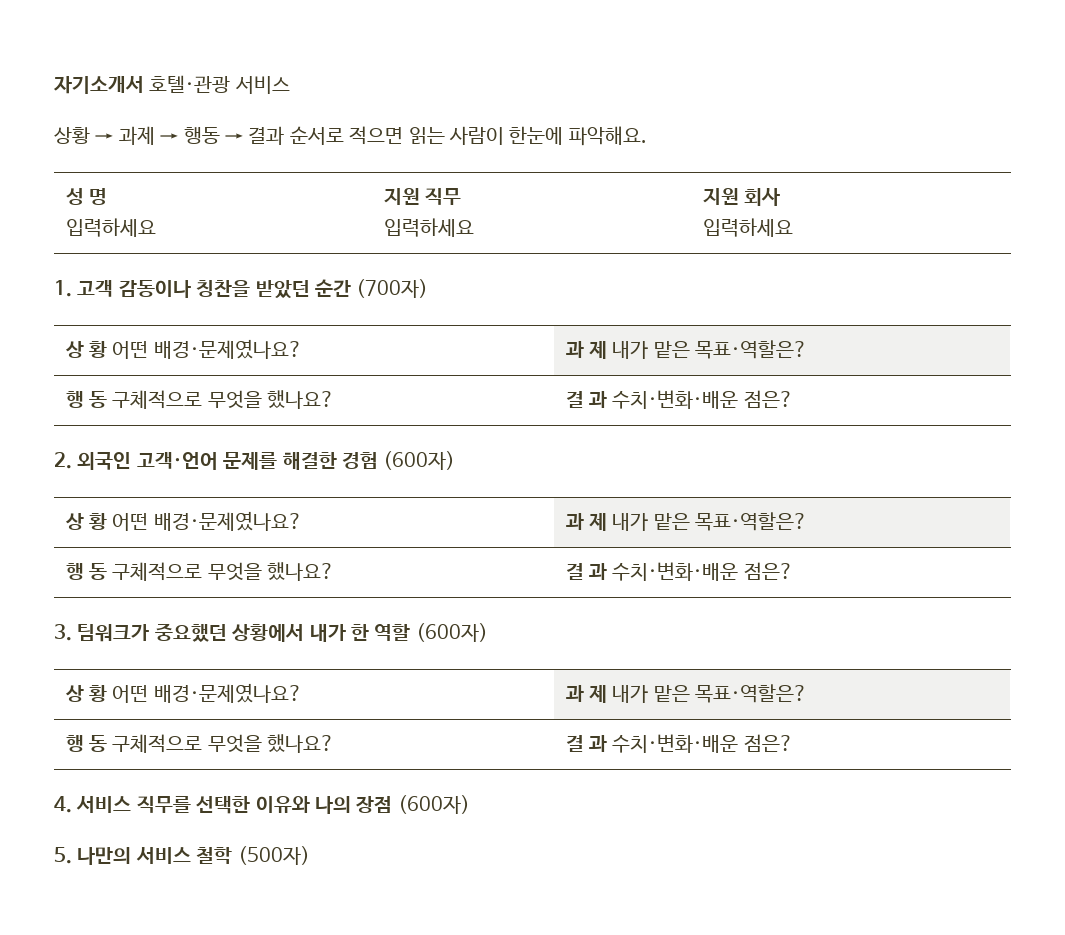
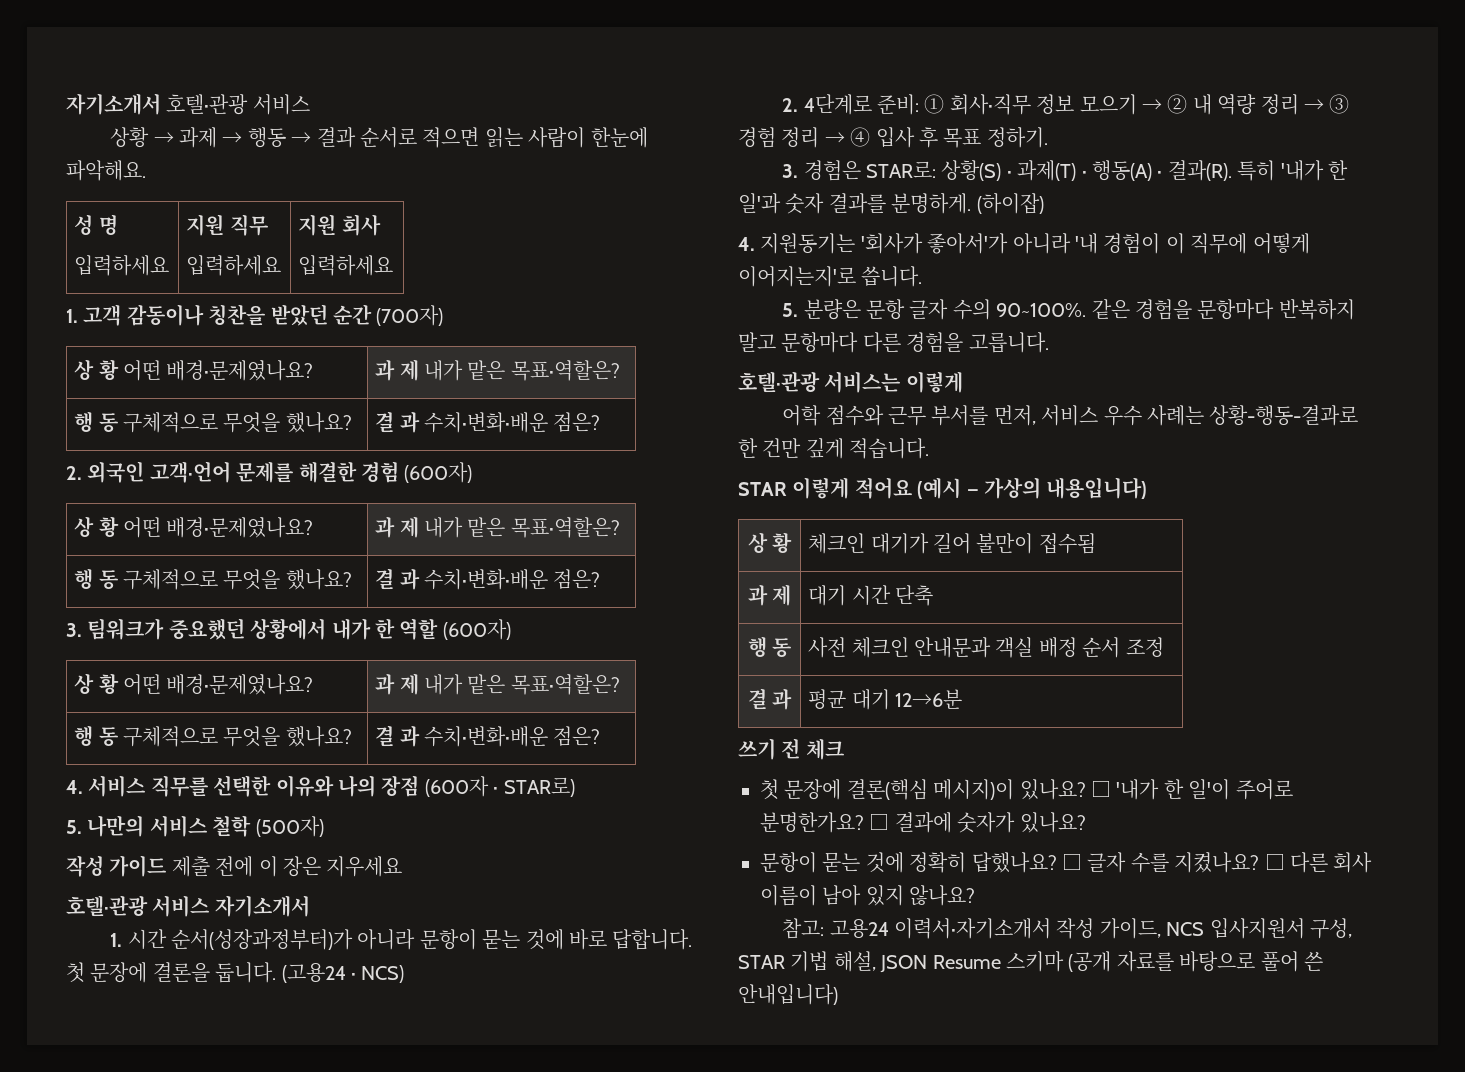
[397,795,470,814] (600자) -> [424,776,575,797] (600자 · STAR로)
(310, 855) none -> [66,855,403,877] [66,895,310,917] [110,929,693,950] [66,962,405,983] [782,94,1350,115] [738,127,1048,148] [782,160,1348,181] [738,193,1044,214] [738,233,1310,254] [738,266,923,287] [782,299,1355,320] [738,332,1049,353] [738,371,963,393] [782,405,1359,426] [738,438,930,459] [738,477,1148,499] [747,532,793,553] [808,533,1096,554] [747,584,792,606] [808,585,933,606] [747,636,792,657] [808,637,1164,658] [747,688,793,710] [808,689,962,710] [738,738,844,760] [760,779,1293,800] [760,812,1086,833] [760,852,1373,873] [760,885,976,906] [782,918,1352,939] [738,951,1323,973] [738,984,838,1005] // 작성 가이드 제출 전에 이 장은 지우세요 // 호텔·관광 서비스 자기소개서 // 1. 시간 순서(성장과정부터)가 아니라 문항이 묻는 것에 바로 답합니다. 첫 문장에 결론을 둡니다. (고용24 · NCS) // 2. 4단계로 준비: ① 회사·직무 정보 모으기 → ② 내 역량 정리 → ③ 경험 정리 → ④ 입사 후 목표 정하기. // 3. 경험은 STAR로: 상황(S) · 과제(T) · 행동(A) · 결과(R). 특히 '내가 한 일'과 숫자 결과를 분명하게. (하이잡) // 4. 지원동기는 '회사가 좋아서'가 아니라 '내 경험이 이 직무에 어떻게 이어지는지'로 씁니다. // 5. 분량은 문항 글자 수의 90~100%. 같은 경험을 문항마다 반복하지 말고 문항마다 다른 경험을 고릅니다. // 호텔·관광 서비스는 이렇게 // 어학 점수와 근무 부서를 먼저, 서비스 우수 사례는 상황-행동-결과로 한 건만 깊게 적습니다. // STAR 이렇게 적어요 (예시 — 가상의 내용입니다) // 상 황 | 체크인 대기가 길어 불만이 접수됨 // 과 제 | 대기 시간 단축 // 행 동 | 사전 체크인 안내문과 객실 배정 순서 조정 // 결 과 | 평균 대기 12→6분 // 쓰기 전 체크 // 첫 문장에 결론(핵심 메시지)이 있나요? □ '내가 한 일'이 주어로 분명한가요? □ 결과에 숫자가 있나요? // 문항이 묻는 것에 정확히 답했나요? □ 글자 수를 지켰나요? □ 다른 회사 이름이 남아 있지 않나요? // 참고: 고용24 이력서·자기소개서 작성 가이드, NCS 입사지원서 구성, STAR 기법 해설, JSON Resume 스키마 (공개 자료를 바탕으로 풀어 쓴 안내입니다)

